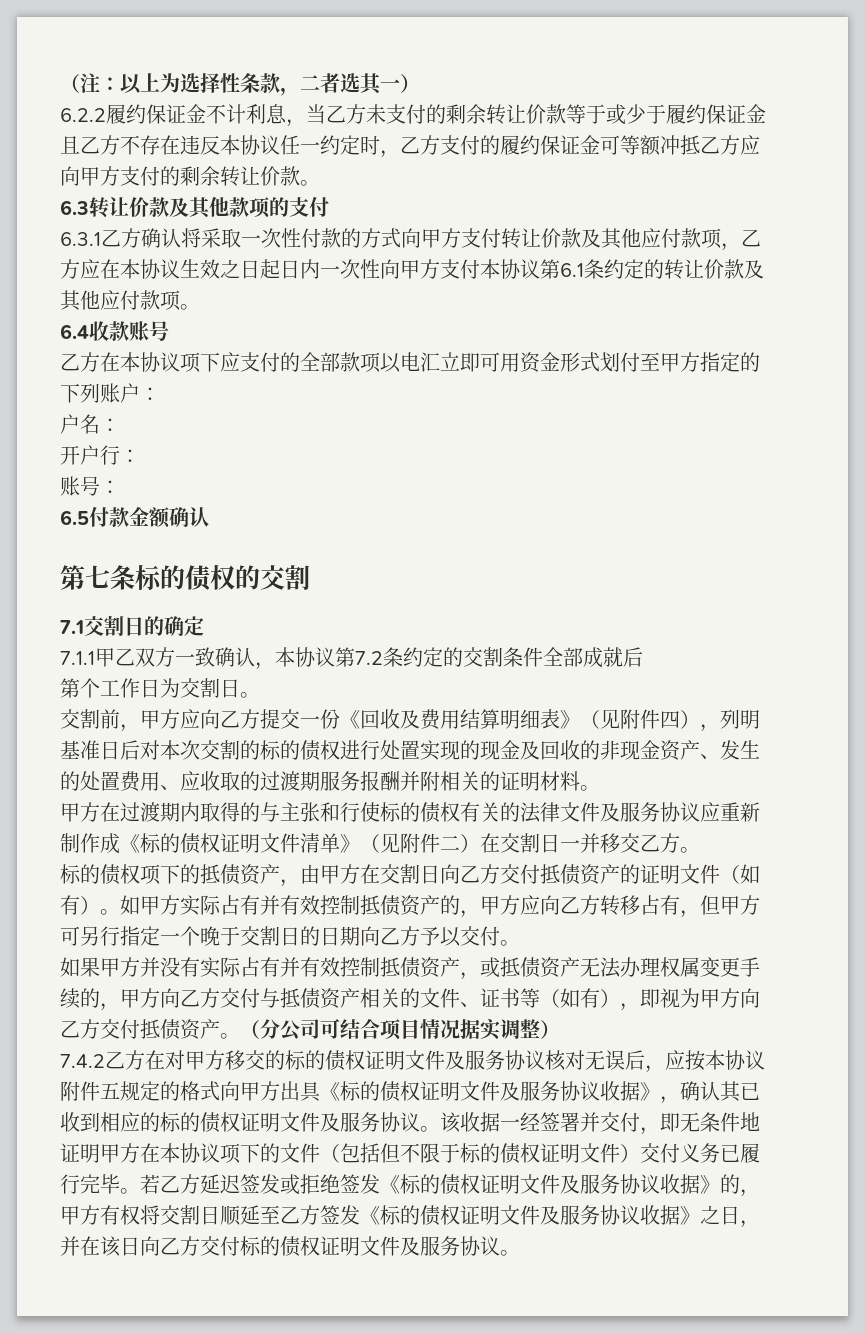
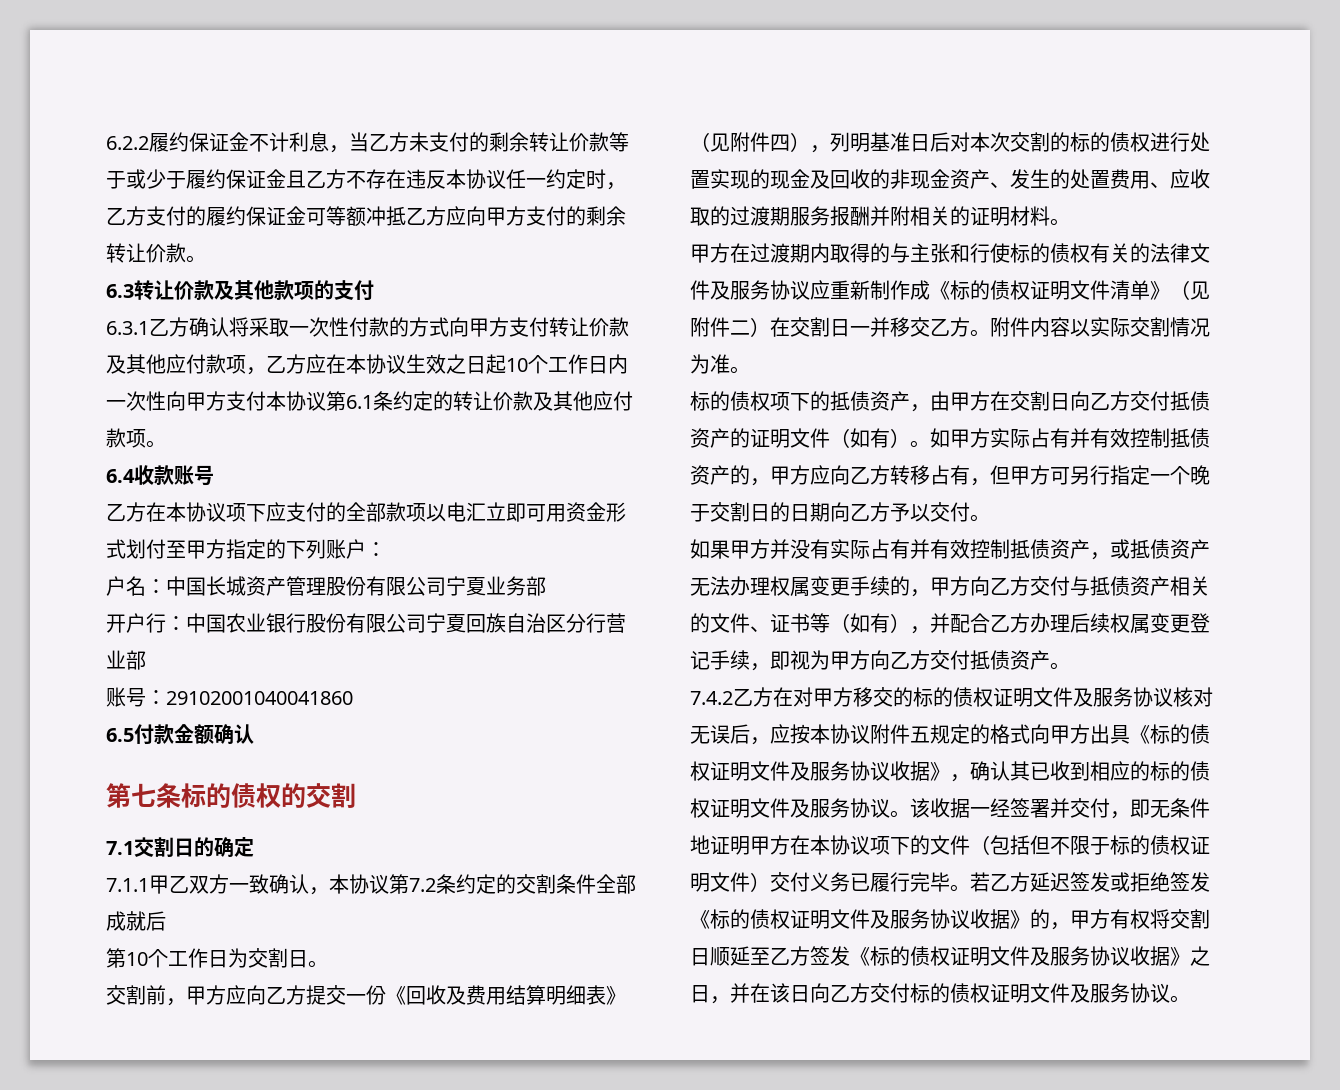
[60,73,420,96] （注：以上为选择性条款，二者选其一） // -> (106, 143) none
(280, 269) none -> [506,354,588,374] 10个工作
[60,445,140,465] // 开户行： -> [166,576,546,596] [106,613,626,633] [106,650,146,670] 中国长城资产管理股份有限公司宁夏业务部 // 开户行：中国农业银行股份有限公司宁夏回族自治区分行营业部
(120, 487) none -> [166,691,353,705] 29102001040041860
(80, 688) none -> [126,952,148,966] 10
(700, 850) none -> [990,317,1210,337] [690,354,750,374] 附件内容以实际交割情况为准。
(640, 1007) none -> [930,613,1210,634] [690,650,770,671] 并配合乙方办理后续权属变更登记手续，
[240,1019,560,1041] （分公司可结合项目情况据实调整） -> (1070, 666) none

